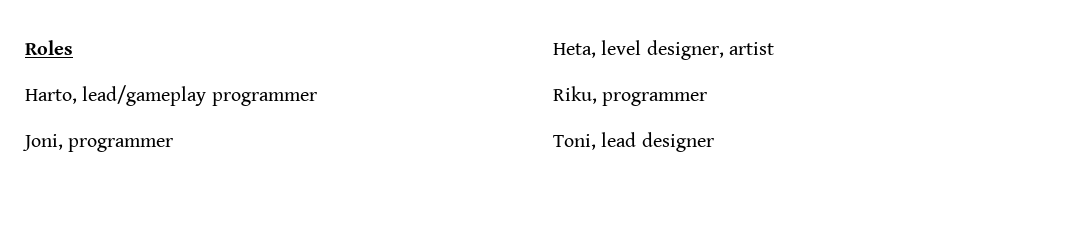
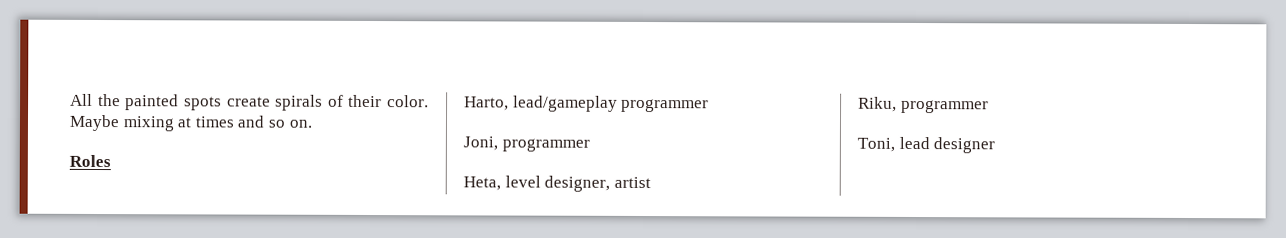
(25, 47) none -> [70,93,429,111] [69,114,312,132] All the painted spots create spirals of their color. Maybe mixing at times and so on. //

